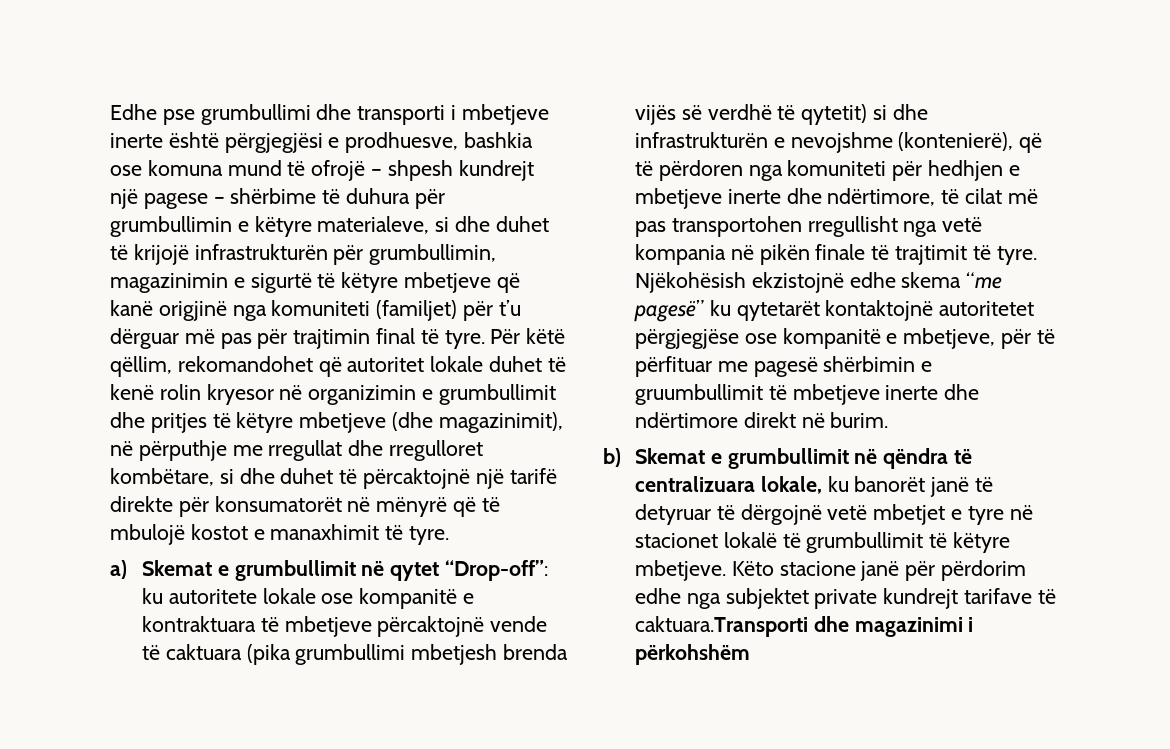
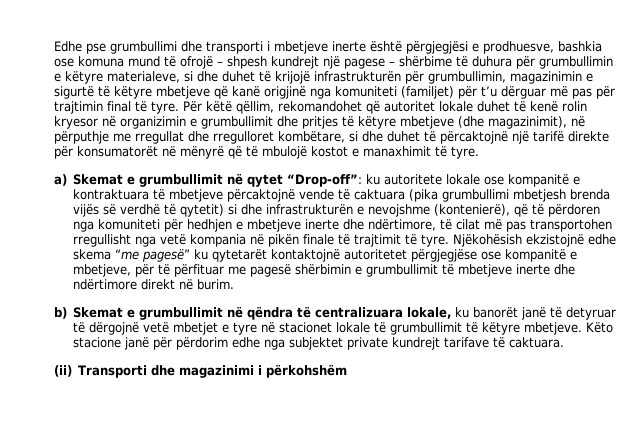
[634,384,763,405] gruumbullimit -> [366,264,439,277] grumbullimit
[723,532,777,548] lokalë -> [336,322,371,333] lokale
[634,616,808,637] caktuara.Transporti -> [509,337,565,348] [54,365,148,378] caktuara. // (ii) Transporti

